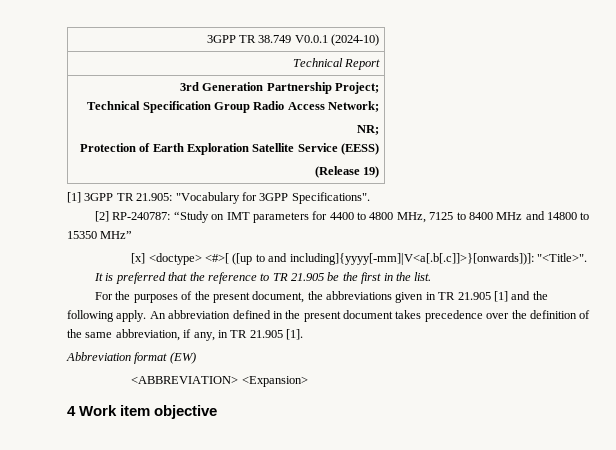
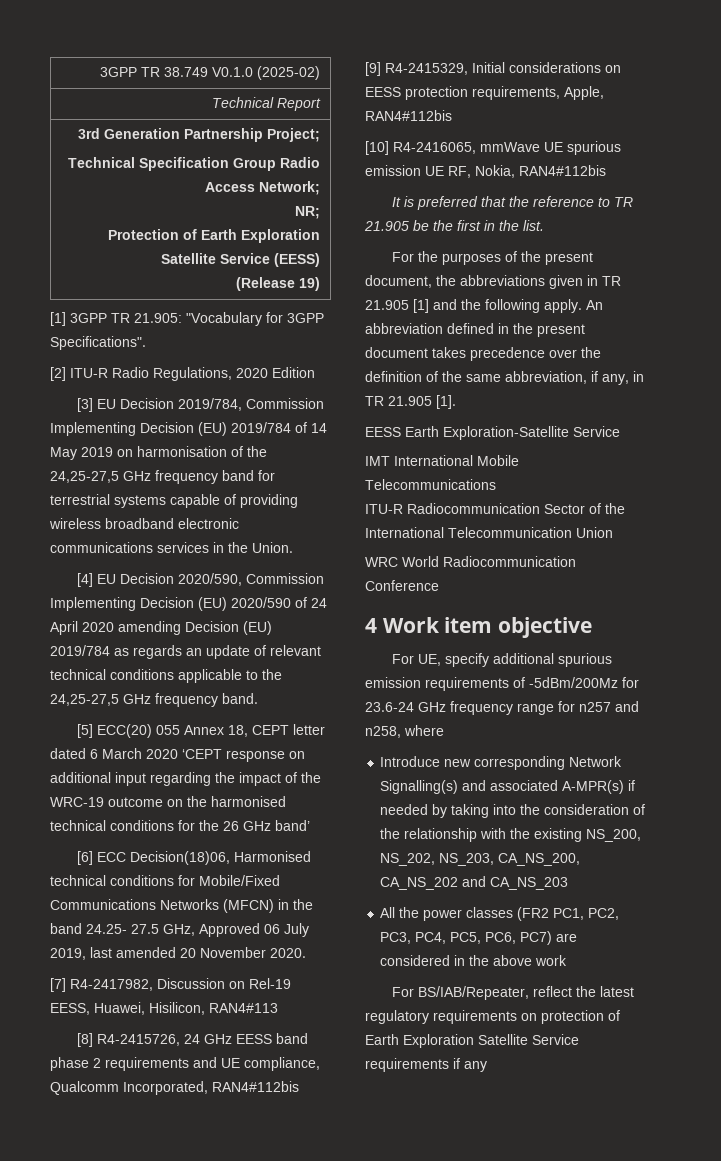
[294,34,380,46] V0.0.1 (2024-10) -> [212,66,321,80] V0.1.0 (2025-02)
[112,211,590,223] [67,231,133,239] [131,253,587,265] RP-240787: “Study on IMT parameters for 4400 to 4800 MHz, 7125 to 8400 MHz and 14800 to 15350 MHz” // [x] <doctype> <#>[ ([up to and including]{yyyy[-mm]|V<a[.b[.c]]>}[onwards])]: "<Title>". -> [70,367,315,381] [77,398,325,412] [50,422,327,436] [50,446,267,460] [50,470,275,484] [50,494,298,508] [49,518,239,529] [50,542,293,553] [77,573,325,587] [50,597,327,611] [50,621,272,635] [50,645,321,659] [50,669,282,683] [50,693,258,707] [77,724,326,738] [50,748,305,762] [50,772,321,786] [50,796,286,807] [50,820,310,831] [77,851,312,865] [50,875,280,886] [50,899,313,913] [50,923,309,937] [50,947,306,960] [50,978,291,992] [50,1002,278,1015] [77,1033,309,1047] [50,1057,320,1071] [50,1081,299,1095] [365,62,621,76] [365,86,604,100] [365,110,452,121] [365,141,621,155] [365,165,606,178] ITU-R Radio Regulations, 2020 Edition // [3] EU Decision 2019/784, Commission Implementing Decision (EU) 2019/784 of 14 May 2019 on harmonisation of the 24,25-27,5 GHz frequency band for terrestrial systems capable of providing wireless broadband electronic communications services in the Union. // [4] EU Decision 2020/590, Commission Implementing Decision (EU) 2020/590 of 24 April 2020 amending Decision (EU) 2019/784 as regards an update of relevant technical conditions applicable to the 24,25-27,5 GHz frequency band. // [5] ECC(20) 055 Annex 18, CEPT letter dated 6 March 2020 ‘CEPT response on additional input regarding the impact of the WRC-19 outcome on the harmonised technical conditions for the 26 GHz band’ // [6] ECC Decision(18)06, Harmonised technical conditions for Mobile/Fixed Communications Networks (MFCN) in the band 24.25- 27.5 GHz, Approved 06 July 2019, last amended 20 November 2020. // [7] R4-2417982, Discussion on Rel-19 EESS, Huawei, Hisilicon, RAN4#113 // [8] R4-2415726, 24 GHz EESS band phase 2 requirements and UE compliance, Qualcomm Incorporated, RAN4#112bis // [9] R4-2415329, Initial considerations on EESS protection requirements, Apple, RAN4#112bis // [10] R4-2416065, mmWave UE spurious emission UE RF, Nokia, RAN4#112bis
[66,352,196,364] [131,376,308,387] [67,405,218,419] Abbreviation format (EW) // <ABBREVIATION> <Expansion> // 4 Work item objective -> [365,426,620,440] [365,455,519,466] [365,479,496,490] [365,503,625,514] [365,527,613,538] [365,556,576,567] [365,580,439,591] [365,617,593,638] [392,653,613,667] [365,677,639,691] [365,701,639,715] [365,725,444,738] [380,756,623,770] [380,780,636,794] [380,804,646,818] [380,828,642,842] [380,853,581,866] [380,876,569,890] [380,907,620,921] [380,931,578,945] [380,955,568,966] [392,986,635,1000] [365,1010,620,1024] [365,1034,579,1048] [365,1058,487,1072] EESS Earth Exploration-Satellite Service // IMT International Mobile Telecommunications // ITU-R Radiocommunication Sector of the International Telecommunication Union // WRC World Radiocommunication Conference // 4 Work item objective // For UE, specify additional spurious emission requirements of -5dBm/200Mz for 23.6-24 GHz frequency range for n257 and n258, where // Introduce new corresponding Network Signalling(s) and associated A-MPR(s) if needed by taking into the consideration of the relationship with the existing NS_200, NS_202, NS_203, CA_NS_200, CA_NS_202 and CA_NS_203 // All the power classes (FR2 PC1, PC2, PC3, PC4, PC5, PC6, PC7) are considered in the above work // For BS/IAB/Repeater, reflect the latest regulatory requirements on protection of Earth Exploration Satellite Service requirements if any

